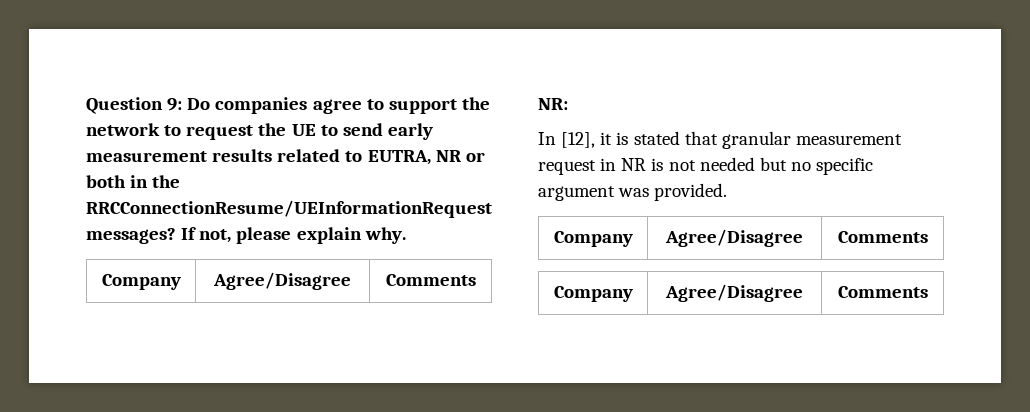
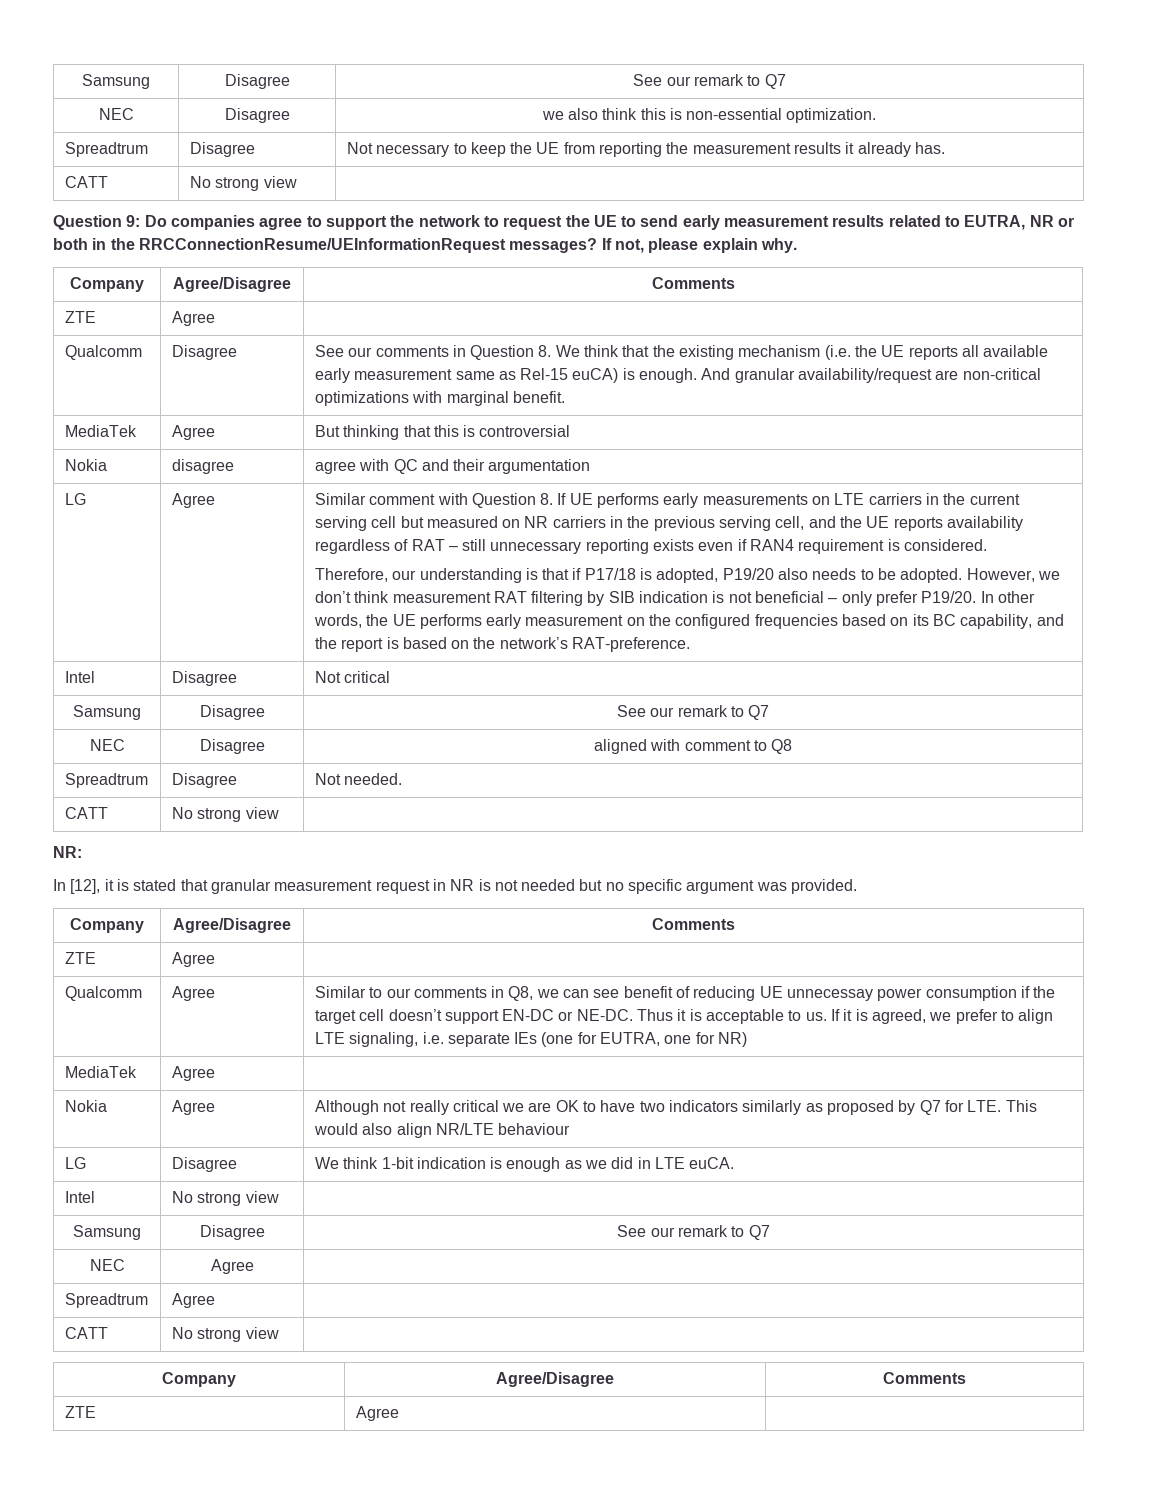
(86, 105) none -> [82,74,150,89] [224,74,290,89] [633,74,786,89] [98,108,134,120] [224,108,290,123] [541,108,877,123] [64,142,148,157] [189,142,255,157] [346,142,946,157] [64,176,108,188] [189,176,297,191] Samsung | Disagree | See our remark to Q7 // NEC | Disagree | we also think this is non-essential optimization. // Spreadtrum | Disagree | Not necessary to keep the UE from reporting the measurement results it already has. // CATT | No strong view | //
(476, 280) none -> [64,311,96,323] [171,311,215,326] [64,345,142,360] [171,345,237,360] [314,345,1049,360] [314,368,1041,383] [314,391,565,406] [64,425,137,437] [171,425,215,440] [314,425,571,440] [64,459,107,471] [171,459,234,474] [314,459,591,474] [64,493,86,505] [171,493,215,508] [314,493,1020,508] [314,516,1023,531] [314,539,988,554] [314,568,1060,583] [314,591,1035,606] [313,614,1064,629] [314,637,691,652] [64,671,95,683] [171,671,237,686] [314,671,391,683] [73,705,141,720] [199,705,265,720] [616,705,770,720] [89,739,125,751] [199,739,265,754] [593,739,793,754] [64,773,148,788] [171,773,237,788] [314,773,403,785] [64,807,108,819] [171,807,279,822] // ZTE | Agree | // Qualcomm | Disagree | See our comments in Question 8. We think that the existing mechanism (i.e. the UE reports all available early measurement same as Rel-15 euCA) is enough. And granular availability/request are non-critical optimizations with marginal benefit. // MediaTek | Agree | But thinking that this is controversial // Nokia | disagree | agree with QC and their argumentation // LG | Agree | Similar comment with Question 8. If UE performs early measurements on LTE carriers in the current serving cell but measured on NR carriers in the previous serving cell, and the UE reports availability regardless of RAT – still unnecessary reporting exists even if RAN4 requirement is considered. // Therefore, our understanding is that if P17/18 is adopted, P19/20 also needs to be adopted. However, we don’t think measurement RAT filtering by SIB indication is not beneficial – only prefer P19/20. In other words, the UE performs early measurement on the configured frequencies based on its BC capability, and the report is based on the network’s RAT-preference. // Intel | Disagree | Not critical // Samsung | Disagree | See our remark to Q7 // NEC | Disagree | aligned with comment to Q8 // Spreadtrum | Disagree | Not needed. // CATT | No strong view |
[553,286,633,302] [665,284,803,302] [837,286,928,298] // Company | Agree/Disagree | Comments -> [64,952,96,964] [171,952,215,967] [64,986,142,1001] [171,986,215,1001] [314,986,1056,1001] [314,1009,1054,1024] [314,1032,748,1047] [64,1066,137,1078] [171,1066,215,1081] [64,1100,107,1112] [171,1100,215,1115] [314,1100,1037,1115] [313,1123,571,1138] [64,1157,86,1169] [171,1157,237,1172] [314,1157,735,1172] [64,1191,95,1203] [171,1191,279,1206] [73,1225,141,1240] [199,1225,265,1240] [617,1225,770,1240] [89,1259,125,1271] [210,1259,254,1274] [64,1293,148,1308] [171,1293,215,1308] [64,1327,108,1339] [171,1327,279,1342] [162,1372,236,1387] [496,1372,614,1387] [883,1372,967,1384] [64,1406,96,1418] [355,1406,399,1421] // ZTE | Agree | // Qualcomm | Agree | Similar to our comments in Q8, we can see benefit of reducing UE unnecessay power consumption if the target cell doesn’t support EN-DC or NE-DC. Thus it is acceptable to us. If it is agreed, we prefer to align LTE signaling, i.e. separate IEs (one for EUTRA, one for NR) // MediaTek | Agree | // Nokia | Agree | Although not really critical we are OK to have two indicators similarly as proposed by Q7 for LTE. This would also align NR/LTE behaviour // LG | Disagree | We think 1-bit indication is enough as we did in LTE euCA. // Intel | No strong view | // Samsung | Disagree | See our remark to Q7 // NEC | Agree | // Spreadtrum | Agree | // CATT | No strong view | // Company | Agree/Disagree | Comments // ZTE | Agree |

